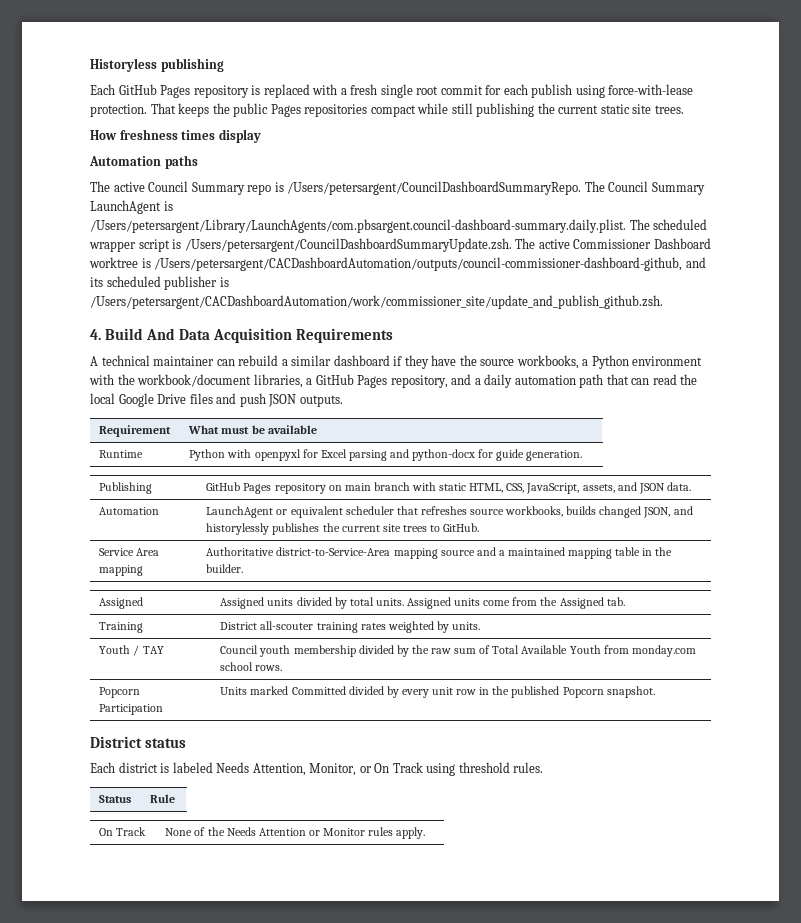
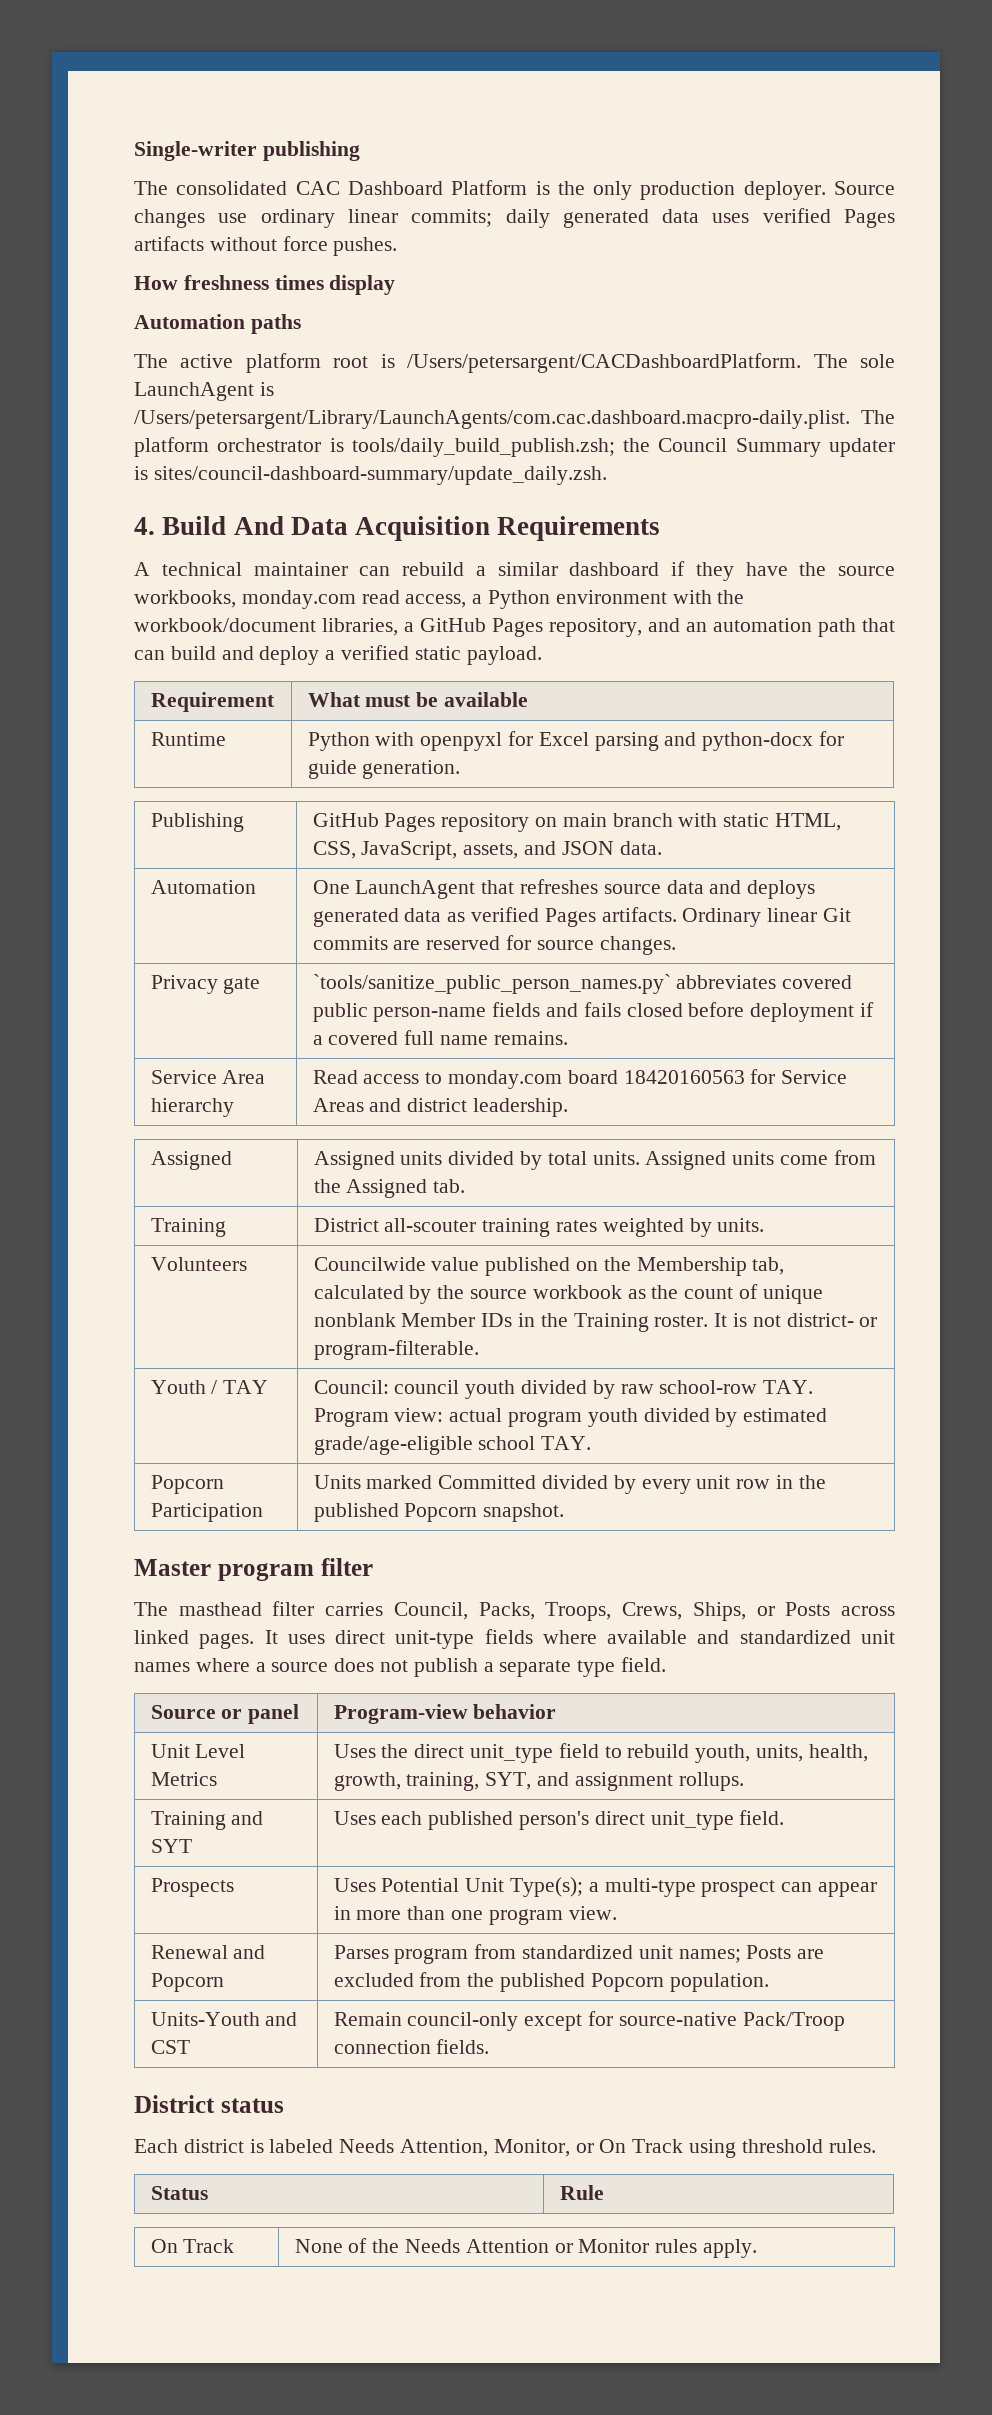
[90,58,157,72] Historyless -> [134,141,257,161] Single-writer
[90,84,694,98] [90,103,684,117] Each GitHub Pages repository is replaced with a fresh single root commit for each publish using force-with-lease protection. That keeps the public Pages repositories compact while still publishing the current static site trees. -> [134,180,895,200] [134,208,895,228] [134,236,398,256] The consolidated CAC Dashboard Platform is the only production deployer. Source changes use ordinary linear commits; daily generated data uses verified Pages artifacts without force pushes.
[148,181,705,195] [90,200,173,214] [90,219,708,233] [89,238,711,252] [89,257,706,271] [90,276,229,290] [90,295,663,309] Council Summary repo is /Users/petersargent/CouncilDashboardSummaryRepo. The Council Summary LaunchAgent is /Users/petersargent/Library/LaunchAgents/com.pbsargent.council-dashboard-summary.daily.plist. The scheduled wrapper script is /Users/petersargent/CouncilDashboardSummaryUpdate.zsh. The active Commissioner Dashboard worktree is /Users/petersargent/CACDashboardAutomation/outputs/council-commissioner-dashboard-github, and its scheduled publisher is /Users/petersargent/CACDashboardAutomation/work/commissioner_site/update_and_publish_github.zsh. -> [245,353,895,373] [134,382,274,401] [134,410,895,429] [134,437,896,457] [134,466,607,485] platform root is /Users/petersargent/CACDashboardPlatform. The sole LaunchAgent is /Users/petersargent/Library/LaunchAgents/com.cac.dashboard.macpro-daily.plist. The platform orchestrator is tools/daily_build_publish.zsh; the Council Summary updater is sites/council-dashboard-summary/update_daily.zsh.
(579, 362) none -> [241,590,467,609] monday.com read access,
[474,374,513,388] a daily -> [686,622,707,632] an
[652,374,698,385] [90,393,343,407] read the local Google Drive files and push JSON outputs. -> [170,645,542,665] build and deploy a verified static payload.
[206,506,693,518] [206,523,480,535] [99,548,160,556] [99,565,144,576] [206,547,673,559] [206,564,244,573] LaunchAgent or equivalent scheduler that refreshes source workbooks, builds changed JSON, and historylessly publishes the current site trees to GitHub. // Service Area mapping | Authoritative district-to-Service-Area mapping source and a maintained mapping table in the builder. -> [312,879,816,899] [312,907,852,927] [312,935,676,955] [150,975,261,994] [312,974,853,994] [312,1002,875,1022] [312,1030,568,1045] [150,1070,266,1084] [150,1098,234,1117] [312,1069,848,1089] [312,1098,568,1117] One LaunchAgent that refreshes source data and deploys generated data as verified Pages artifacts. Ordinary linear Git commits are reserved for source changes. // Privacy gate | `tools/sanitize_public_person_names.py` abbreviates covered public person-name fields and fails closed before deployment if a covered full name remains. // Service Area hierarchy | Read access to monday.com board 18420160563 for Service Areas and district leadership.
[99,645,164,656] [220,645,696,657] [220,662,283,671] Youth / TAY | Council youth membership divided by the raw sum of Total Available Youth from monday.com school rows. -> [150,1257,247,1271] [313,1257,785,1276] [313,1284,823,1304] [313,1313,878,1332] [313,1340,479,1360] [150,1380,269,1394] [313,1380,814,1399] [313,1408,828,1427] [313,1436,592,1455] Volunteers | Councilwide value published on the Membership tab, calculated by the source workbook as the count of unique nonblank Member IDs in the Training roster. It is not district- or program-filterable. // Youth / TAY | Council: council youth divided by raw school-row TAY. Program view: actual program youth divided by estimated grade/age-eligible school TAY.
(655, 692) none -> [134,1558,373,1581] [134,1601,896,1621] [134,1629,895,1649] [134,1657,667,1677] [150,1704,300,1724] [333,1704,557,1724] [150,1744,246,1758] [150,1772,217,1786] [333,1743,868,1763] [333,1772,744,1791] [150,1811,264,1830] [150,1839,192,1853] [333,1810,785,1830] [150,1878,234,1897] [333,1877,878,1897] [333,1906,617,1925] [150,1945,266,1959] [150,1973,224,1992] [333,1944,825,1964] [333,1972,769,1992] [150,2012,298,2026] [150,2040,190,2054] [333,2011,845,2031] [333,2039,490,2054] // Master program filter // The masthead filter carries Council, Packs, Troops, Crews, Ships, or Posts across linked pages. It uses direct unit-type fields where available and standardized unit names where a source does not publish a separate type field. // Source or panel | Program-view behavior // Unit Level Metrics | Uses the direct unit_type field to rebuild youth, units, health, growth, training, SYT, and assignment rollups. // Training and SYT | Uses each published person's direct unit_type field. // Prospects | Uses Potential Unit Type(s); a multi-type prospect can appear in more than one program view. // Renewal and Popcorn | Parses program from standardized unit names; Posts are excluded from the published Popcorn population. // Units-Youth and CST | Remain council-only except for source-native Pack/Troop connection fields.

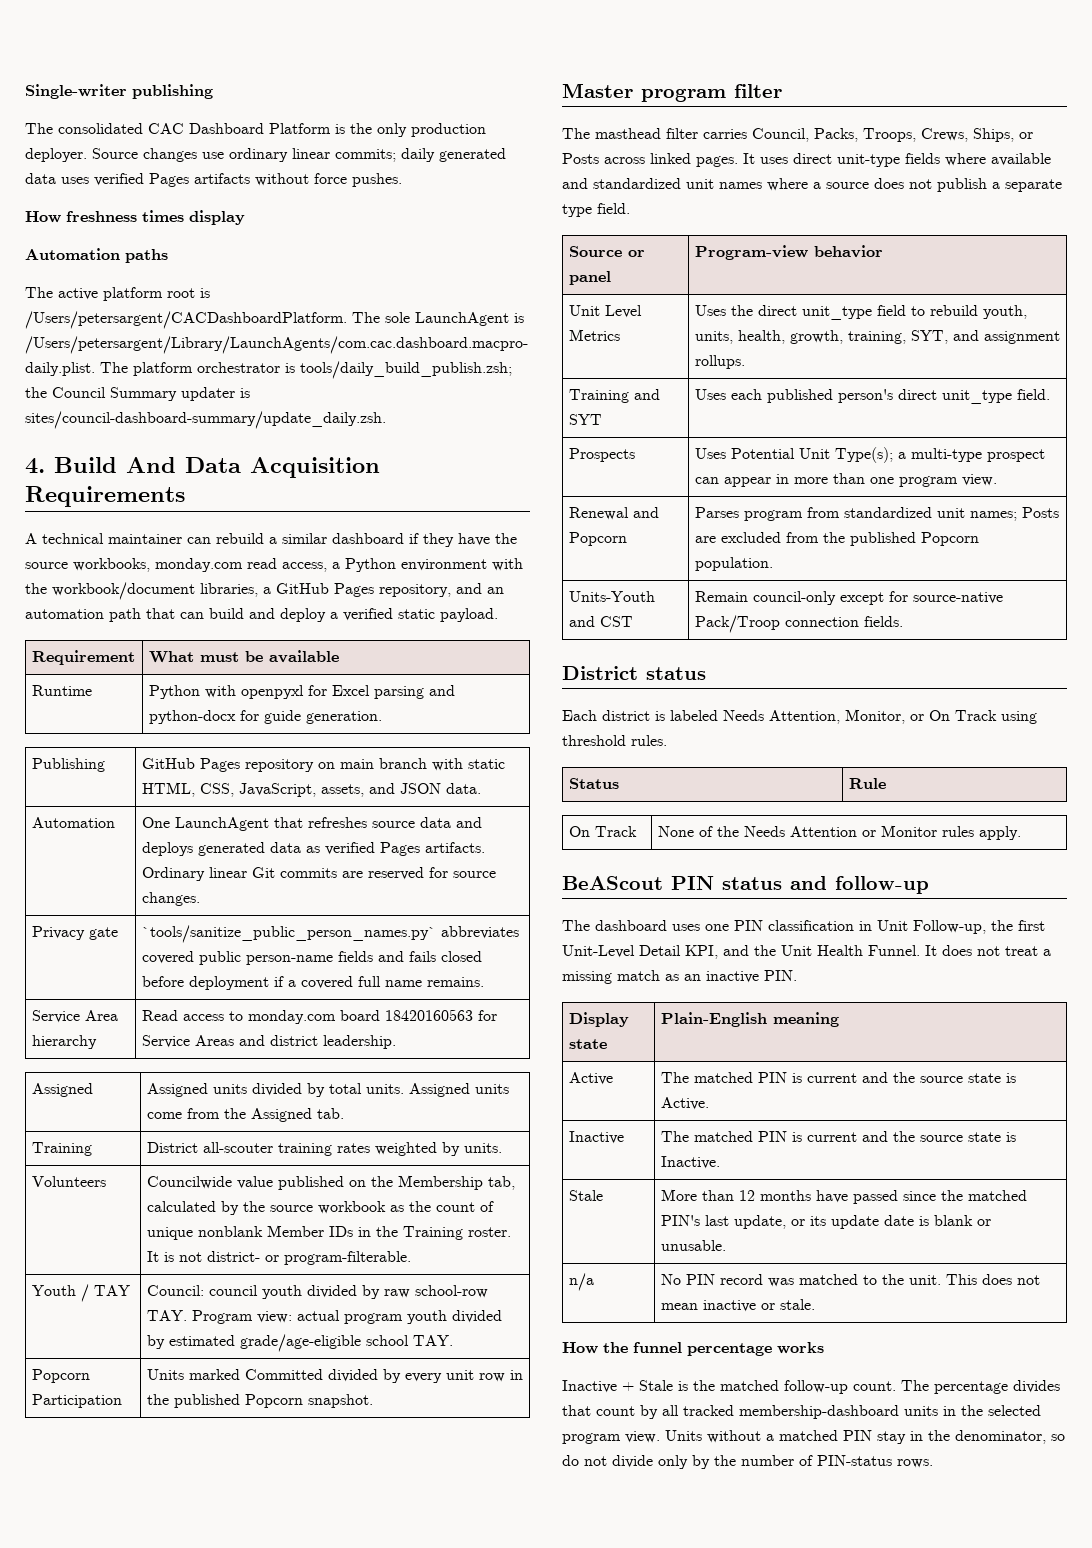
(758, 2248) none -> [562,876,929,894] [562,920,1045,934] [562,945,1051,959] [562,970,797,984] [568,1012,629,1027] [568,1039,607,1049] [660,1012,839,1027] [568,1072,613,1085] [660,1072,1016,1083] [660,1097,709,1110] [568,1131,624,1144] [660,1131,1016,1142] [660,1156,720,1169] [568,1190,603,1201] [660,1189,1027,1204] [660,1215,991,1229] [660,1240,726,1251] [568,1273,594,1291] [660,1274,1040,1287] [660,1299,815,1312] [562,1342,824,1356] [562,1380,1060,1394] [562,1405,1041,1419] [562,1430,1065,1444] [562,1455,933,1469] // BeAScout PIN status and follow-up // The dashboard uses one PIN classification in Unit Follow-up, the first Unit-Level Detail KPI, and the Unit Health Funnel. It does not treat a missing match as an inactive PIN. // Display state | Plain-English meaning // Active | The matched PIN is current and the source state is Active. // Inactive | The matched PIN is current and the source state is Inactive. // Stale | More than 12 months have passed since the matched PIN's last update, or its update date is blank or unusable. // n/a | No PIN record was matched to the unit. This does not mean inactive or stale. // How the funnel percentage works // Inactive + Stale is the matched follow-up count. The percentage divides that count by all tracked membership-dashboard units in the selected program view. Units without a matched PIN stay in the denominator, so do not divide only by the number of PIN-status rows.

